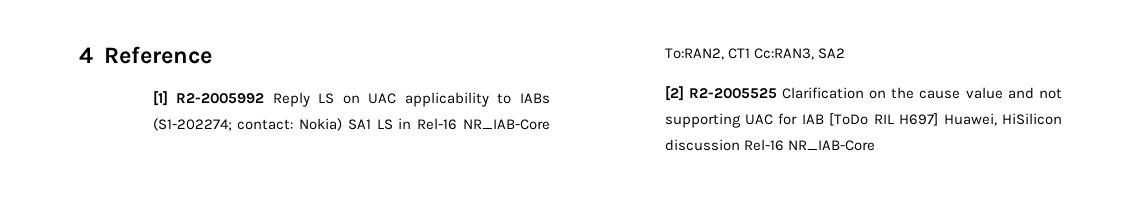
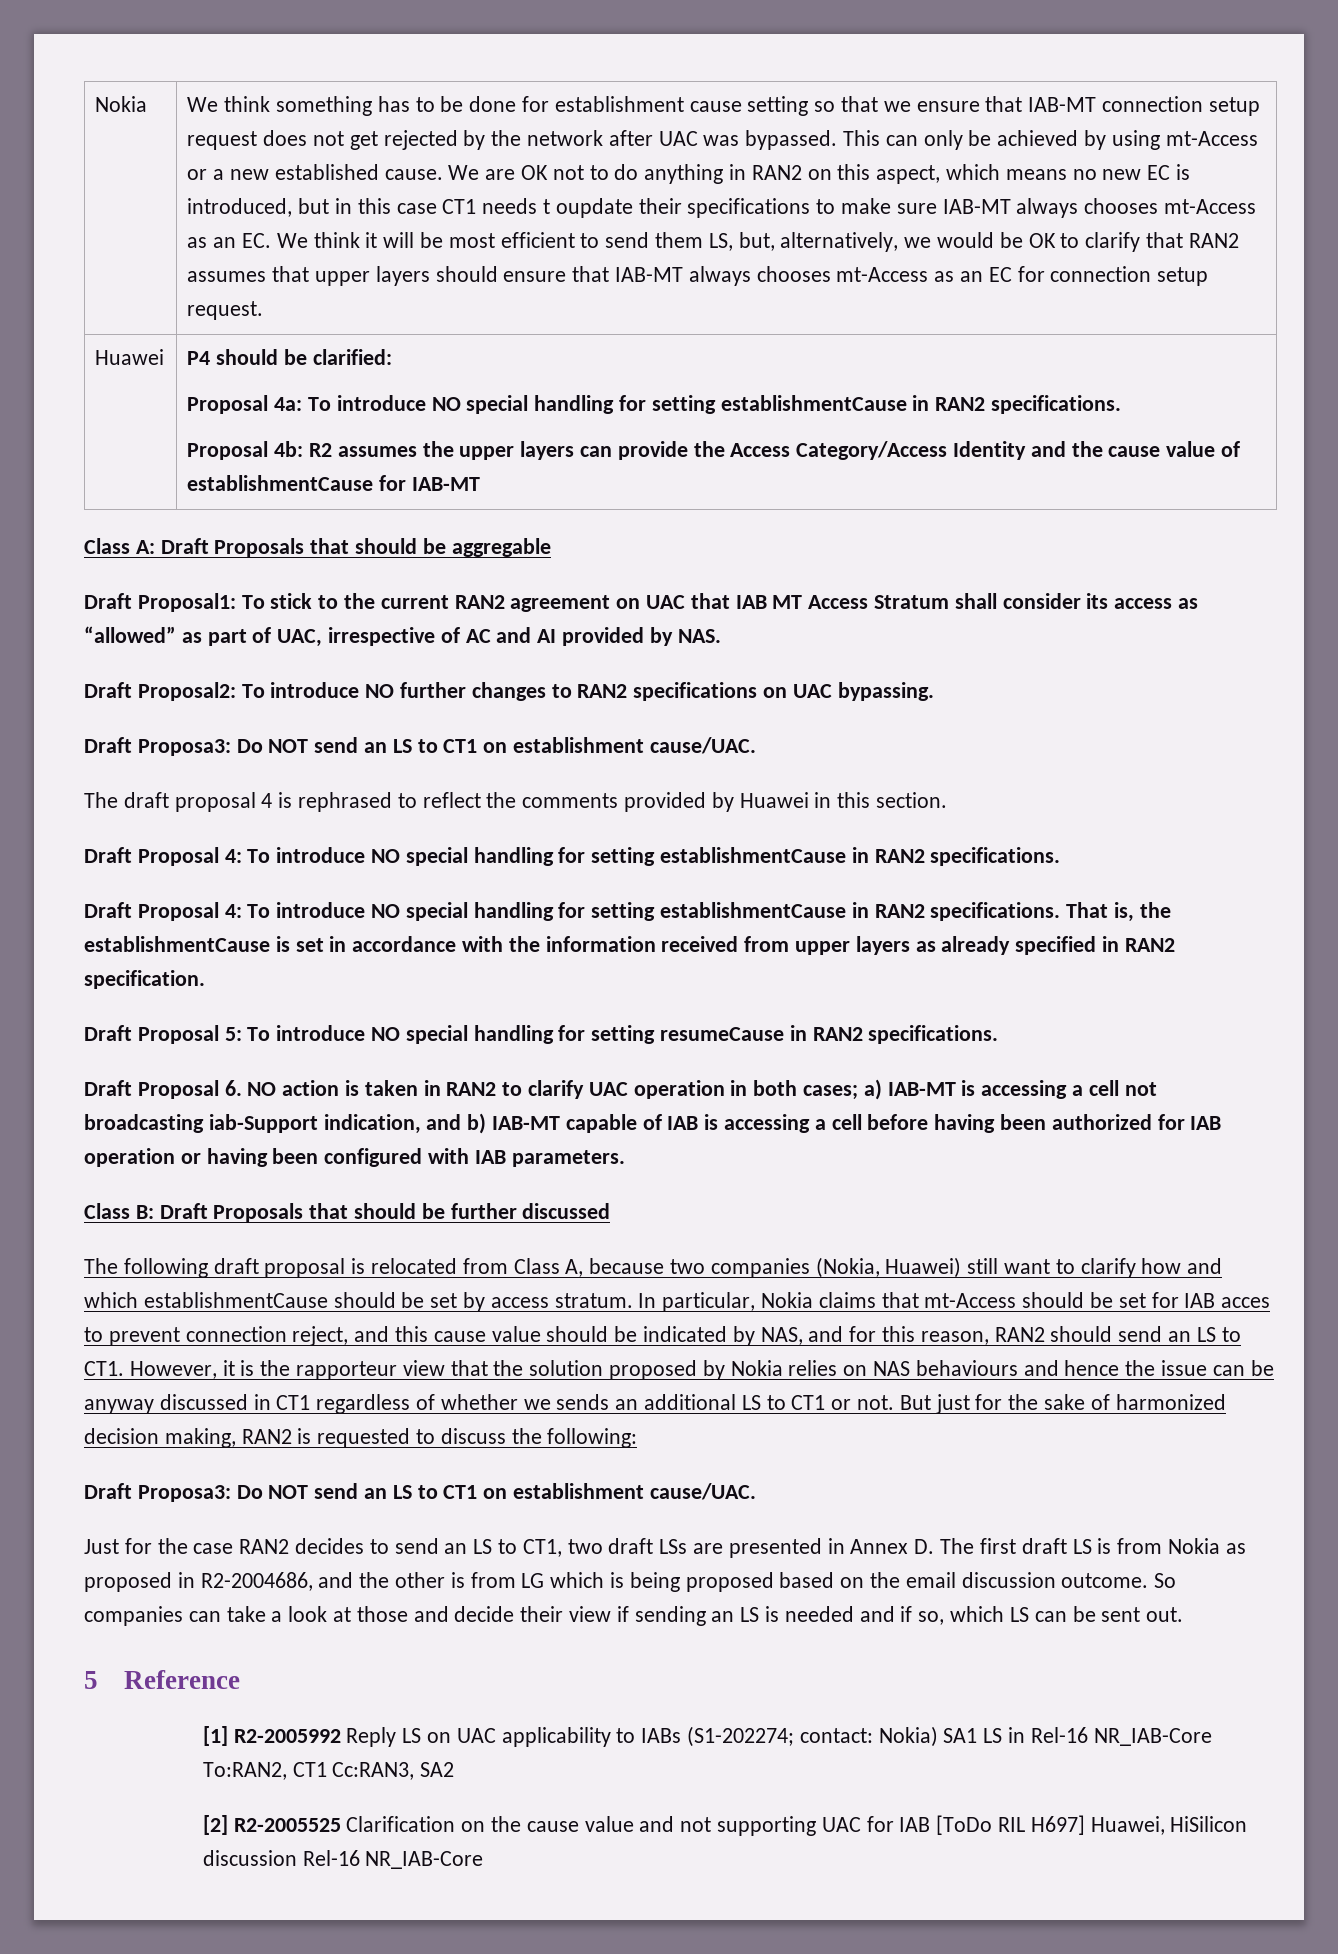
[79,47,93,63] 4 -> [95,96,148,112] [187,96,1260,116] [187,130,1258,150] [187,164,1191,184] [187,198,1257,218] [187,232,1239,252] [187,266,1209,286] [187,301,264,320] [95,349,165,365] [187,349,392,365] [187,395,1121,414] [187,441,1241,460] [187,475,480,491] [84,538,551,557] [84,593,1199,612] [84,626,721,647] [84,682,934,701] [84,737,756,756] [84,792,948,812] [84,847,1061,866] [84,902,1171,922] [84,936,1175,955] [84,970,205,989] [84,1025,999,1044] [84,1079,1157,1100] [84,1113,1222,1134] [84,1148,625,1167] [84,1203,611,1222] [84,1257,1223,1278] [84,1292,1271,1312] [84,1326,1241,1346] [84,1360,1274,1380] [84,1394,1226,1414] [84,1428,638,1448] [84,1483,756,1502] [84,1538,1246,1558] [84,1572,1177,1592] [84,1606,1184,1626] [84,1671,98,1689] Nokia | We think something has to be done for establishment cause setting so that we ensure that IAB-MT connection setup request does not get rejected by the network after UAC was bypassed. This can only be achieved by using mt-Access or a new established cause. We are OK not to do anything in RAN2 on this aspect, which means no new EC is introduced, but in this case CT1 needs t oupdate their specifications to make sure IAB-MT always chooses mt-Access as an EC. We think it will be most efficient to send them LS, but, alternatively, we would be OK to clarify that RAN2 assumes that upper layers should ensure that IAB-MT always chooses mt-Access as an EC for connection setup request. // Huawei | P4 should be clarified: // Proposal 4a: To introduce NO special handling for setting establishmentCause in RAN2 specifications. // Proposal 4b: R2 assumes the upper layers can provide the Access Category/Access Identity and the cause value of establishmentCause for IAB-MT // Class A: Draft Proposals that should be aggregable // Draft Proposal1: To stick to the current RAN2 agreement on UAC that IAB MT Access Stratum shall consider its access as “allowed” as part of UAC, irrespective of AC and AI provided by NAS. // Draft Proposal2: To introduce NO further changes to RAN2 specifications on UAC bypassing. // Draft Proposa3: Do NOT send an LS to CT1 on establishment cause/UAC. // The draft proposal 4 is rephrased to reflect the comments provided by Huawei in this section. // Draft Proposal 4: To introduce NO special handling for setting establishmentCause in RAN2 specifications. // Draft Proposal 4: To introduce NO special handling for setting establishmentCause in RAN2 specifications. That is, the establishmentCause is set in accordance with the information received from upper layers as already specified in RAN2 specification. // Draft Proposal 5: To introduce NO special handling for setting resumeCause in RAN2 specifications. // Draft Proposal 6. NO action is taken in RAN2 to clarify UAC operation in both cases; a) IAB-MT is accessing a cell not broadcasting iab-Support indication, and b) IAB-MT capable of IAB is accessing a cell before having been authorized for IAB operation or having been configured with IAB parameters. // Class B: Draft Proposals that should be further discussed // The following draft proposal is relocated from Class A, because two companies (Nokia, Huawei) still want to clarify how and which establishmentCause should be set by access stratum. In particular, Nokia claims that mt-Access should be set for IAB acces to prevent connection reject, and this cause value should be indicated by NAS, and for this reason, RAN2 should send an LS to CT1. However, it is the rapporteur view that the solution proposed by Nokia relies on NAS behaviours and hence the issue can be anyway discussed in CT1 regardless of whether we sends an additional LS to CT1 or not. But just for the sake of harmonized decision making, RAN2 is requested to discuss the following: // Draft Proposa3: Do NOT send an LS to CT1 on establishment cause/UAC. // Just for the case RAN2 decides to send an LS to CT1, two draft LSs are presented in Annex D. The first draft LS is from Nokia as proposed in R2-2004686, and the other is from LG which is being proposed based on the email discussion outcome. So companies can take a look at those and decide their view if sending an LS is needed and if so, which LS can be sent out. // 5

